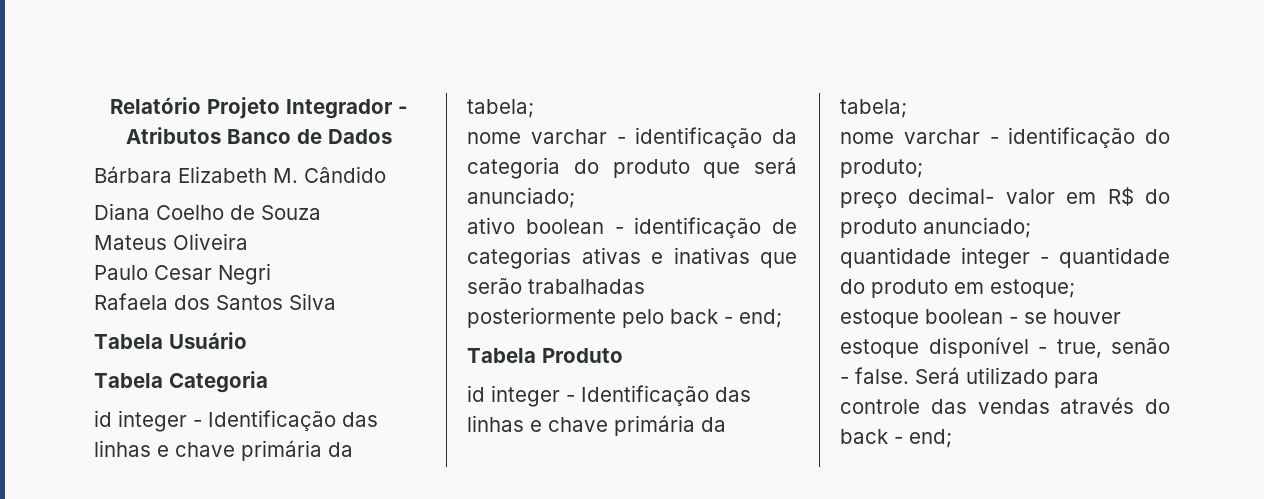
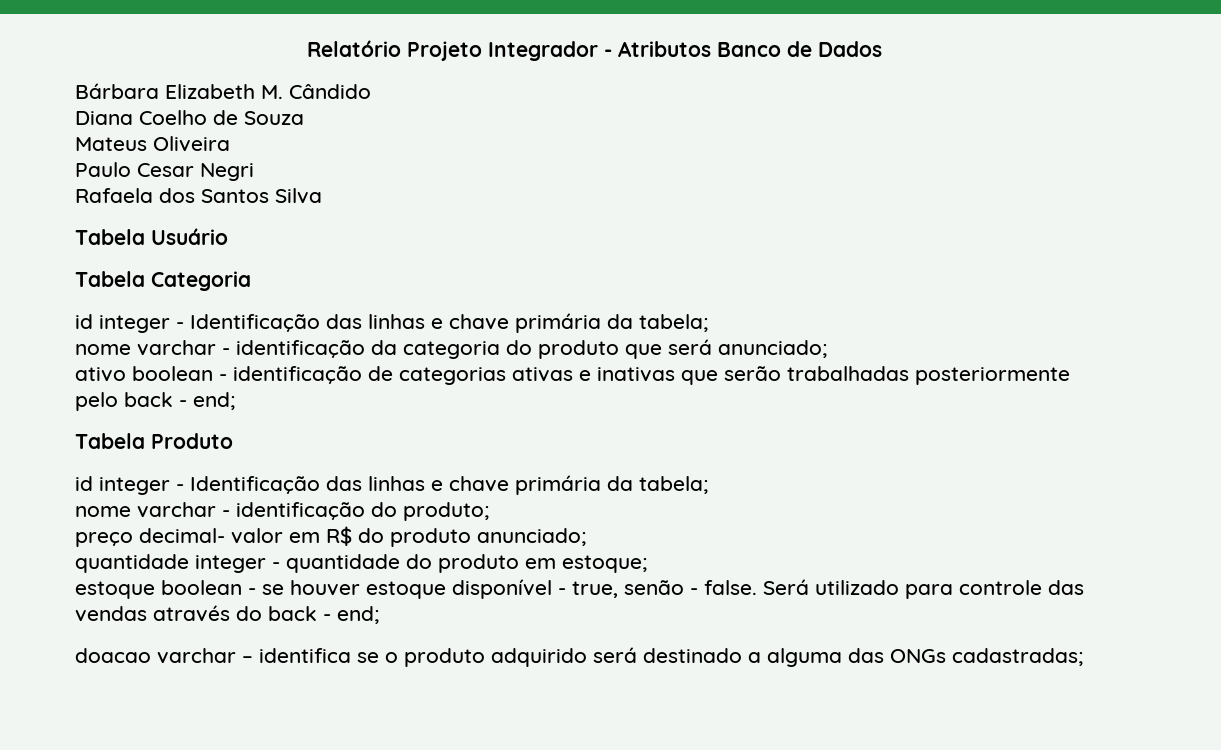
(952, 438) none -> [75,647,1083,667] // doacao varchar – identifica se o produto adquirido será destinado a alguma das ONGs cadastradas;

